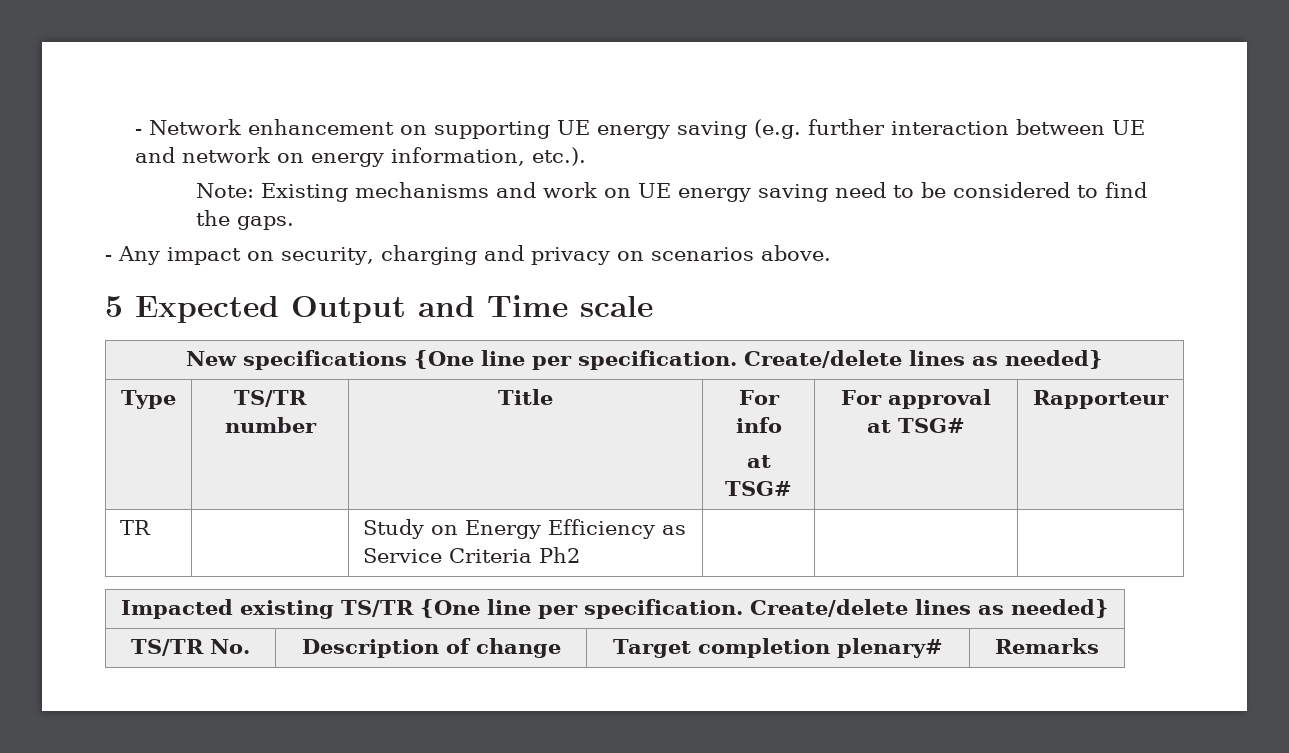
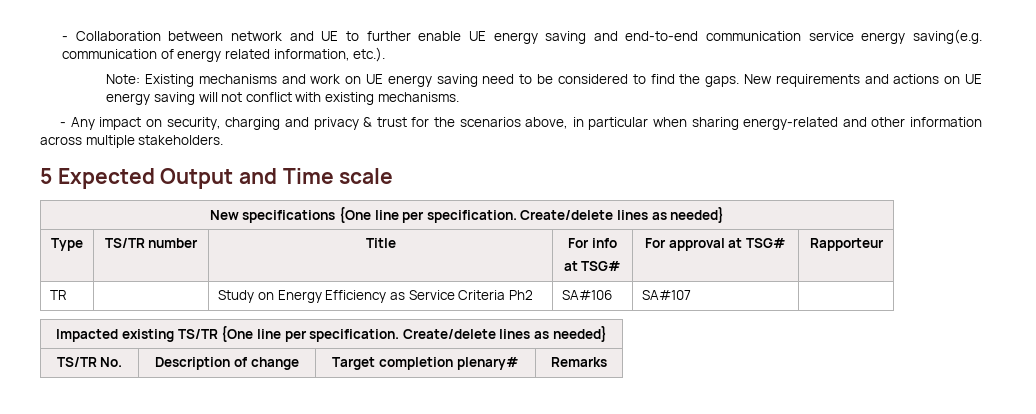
[135,119,1146,139] [135,147,385,167] - Network enhancement on supporting UE energy saving (e.g. further interaction between UE and network on energy -> [62,29,983,44] [62,49,271,62] - Collaboration between network and UE to further enable UE energy saving and end-to-end communication service energy saving(e.g. communication of energy related
(294, 223) none -> [743,74,982,87] [106,92,459,105] New requirements and actions on UE energy saving will not conflict with existing mechanisms.
[616,245,831,261] on scenarios above. -> [363,117,982,130] [40,135,224,148] & trust for the scenarios above, in particular when sharing energy-related and other information across multiple stakeholders.
(580, 555) | -> [562,290,613,300] [642,290,692,300] SA#106 | SA#107

